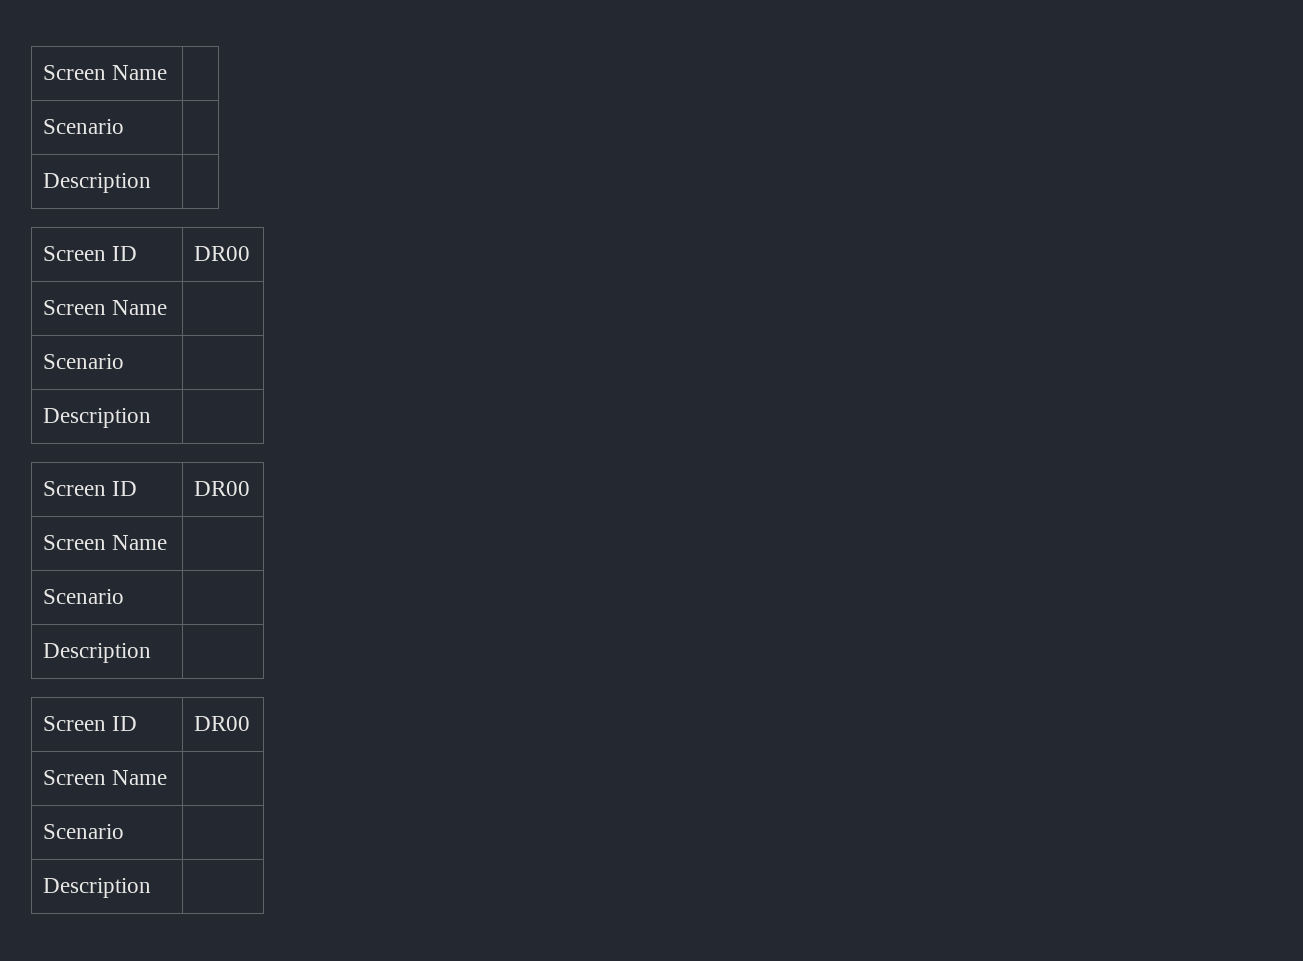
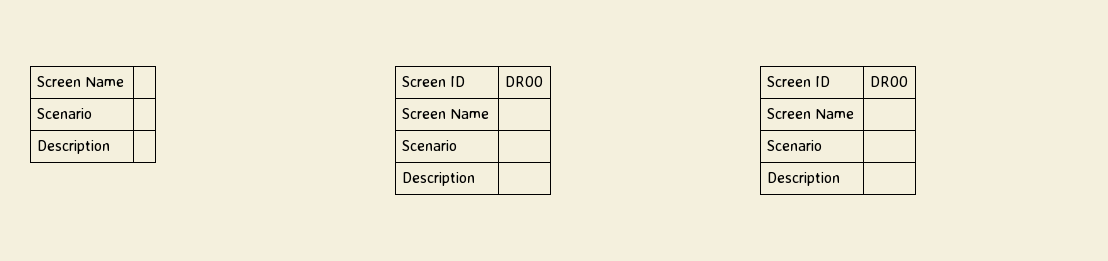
[43,716,138,731] [194,716,251,731] [43,770,168,785] [43,824,125,839] [43,878,152,898] // Screen ID | DR00 // Screen Name | // Scenario | // Description | -> (840, 179) none

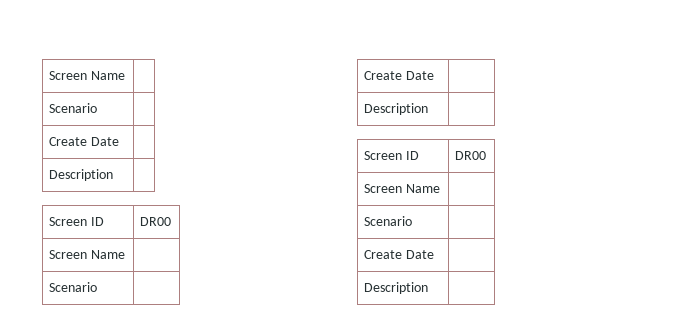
[36,76,124,87] [36,108,92,119] [36,140,110,154] [401,76,465,87] [504,76,543,87] [401,108,489,119] [401,140,457,151] [401,172,475,186] [766,76,830,87] [869,76,908,87] [766,108,854,119] [766,140,822,151] Screen Name | // Scenario | // Description | // Screen ID | DR00 // Screen Name | // Scenario | // Description | // Screen ID | DR00 // Screen Name | // Scenario | -> [48,71,125,80] [48,103,97,113] [48,137,119,146] [48,169,113,181] [48,217,104,226] [139,217,171,226] [48,250,125,259] [48,282,97,292] [363,71,434,80] [363,103,428,115] [363,151,419,160] [454,151,486,160] [363,184,440,193] [363,216,412,226] [363,250,434,259] Screen Name | // Scenario | // Create Date | // Description | // Screen ID | DR00 // Screen Name | // Scenario | // Create Date | // Description | // Screen ID | DR00 // Screen Name | // Scenario | // Create Date |

